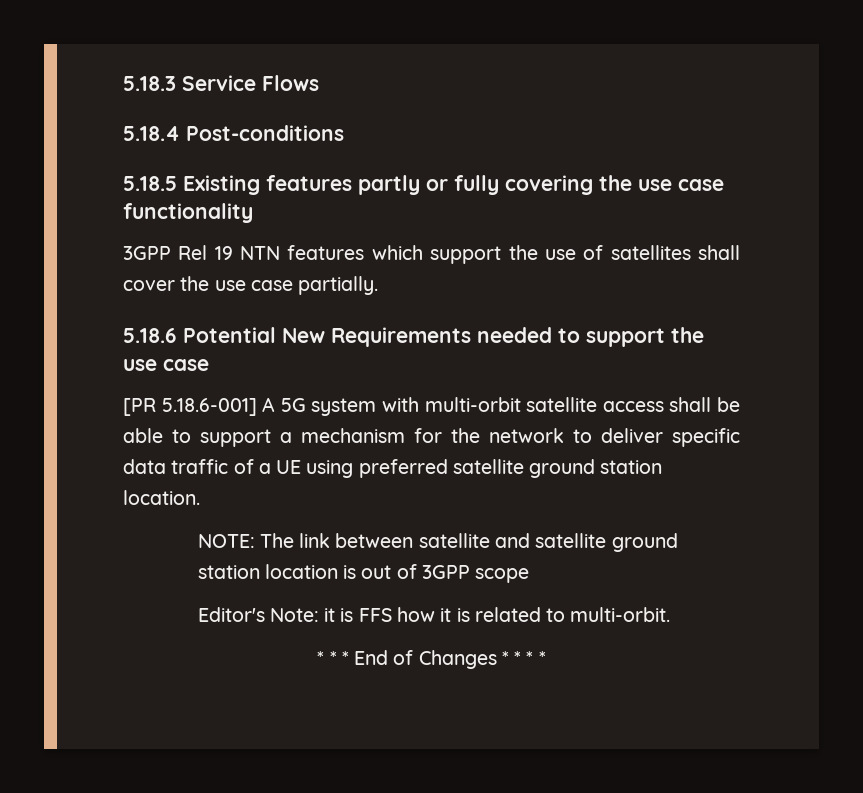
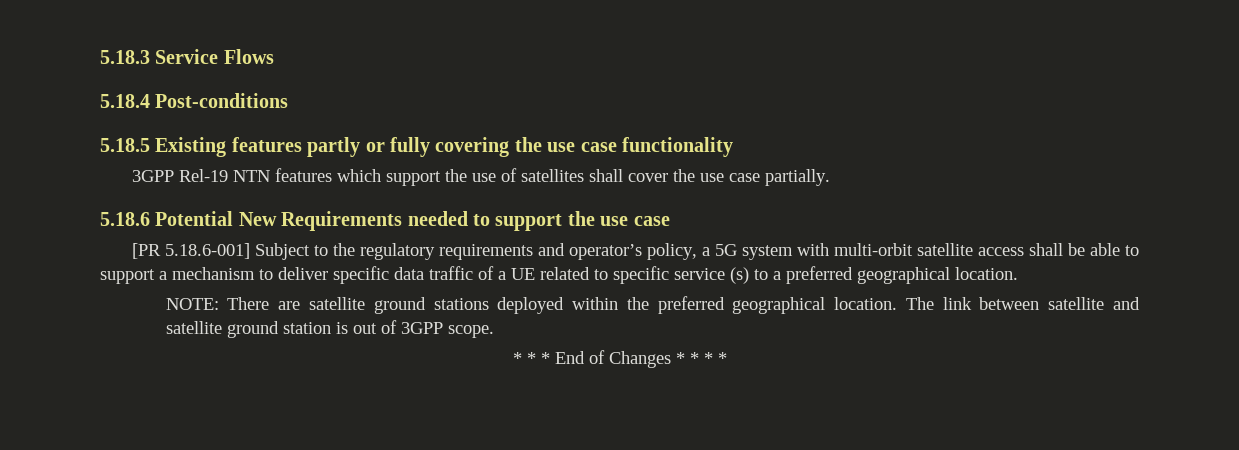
[178,245,233,260] Rel 19 -> [178,169,228,182] Rel-19
[262,397,276,412] A -> [254,243,710,260] Subject to the regulatory requirements and operator’s policy, a
[414,428,564,443] for the network -> (255, 273) none
[306,459,663,478] [123,490,200,505] [197,534,255,548] using preferred satellite ground station location. // NOTE: -> [540,266,1018,284] [165,296,898,314] related to specific service (s) to a preferred geographical location. // NOTE: There are satellite ground stations deployed within the preferred geographical location.
[264,564,338,579] location -> (331, 328) none
[475,568,530,583] [197,607,671,622] scope // Editor's Note: it is FFS how it is related to multi-orbit. -> [447,325,494,338] scope.

